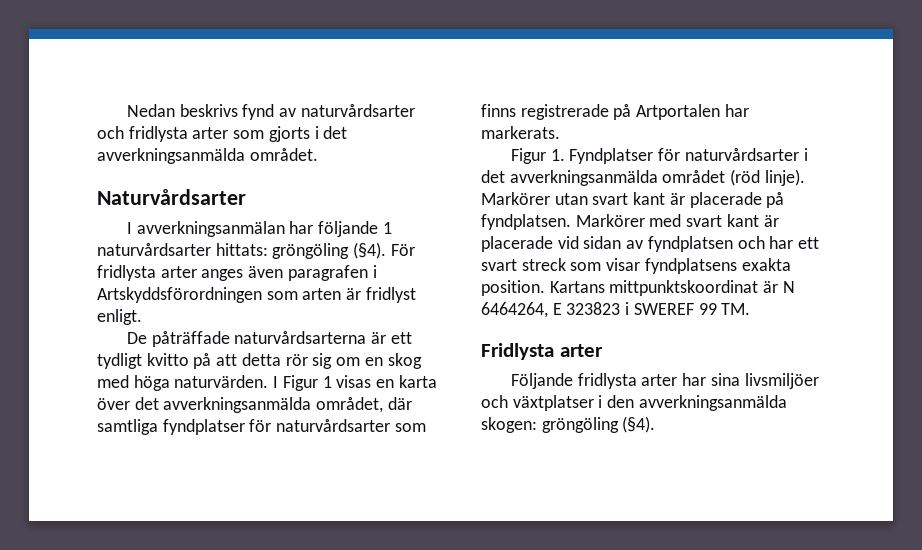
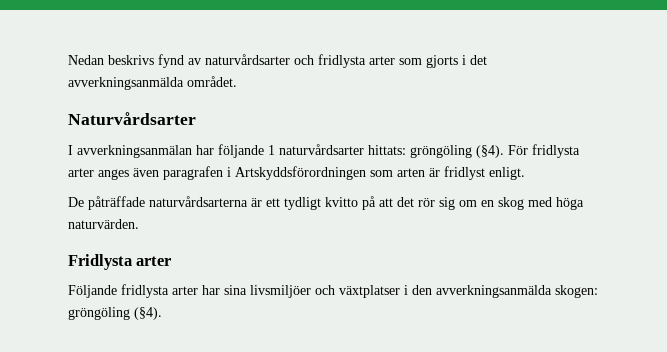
[241,353,281,366] detta -> [397,197,414,207] det
[273,375,437,391] [97,397,412,413] [97,419,426,435] [481,104,749,120] [481,126,560,139] [511,148,808,164] [481,169,805,186] [481,192,785,208] [481,214,779,230] [481,236,820,252] [481,258,791,274] [481,280,795,296] [481,302,751,318] I Figur 1 visas en karta över det avverkningsanmälda området, där samtliga fyndplatser för naturvårdsarter som finns registrerade på Artportalen har markerats. // Figur 1. Fyndplatser för naturvårdsarter i det avverkningsanmälda området (röd linje). Markörer utan svart kant är placerade på fyndplatsen. Markörer med svart kant är placerade vid sidan av fyndplatsen och har ett svart streck som visar fyndplatsens exakta position. Kartans mittpunktskoordinat är N 6464264, E 323823 i SWEREF 99 TM. -> (139, 224) none

